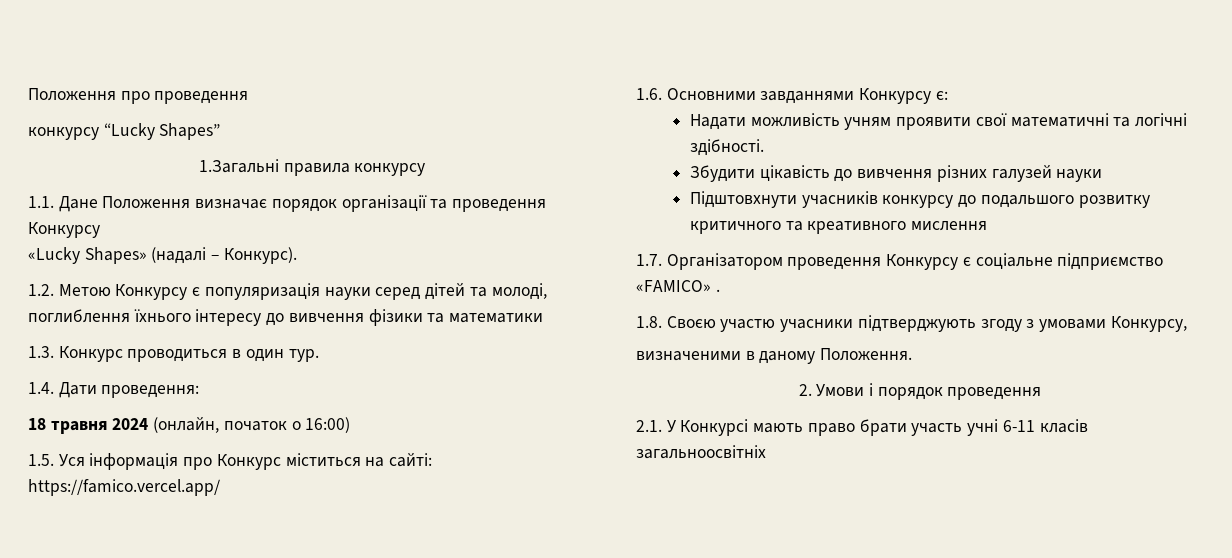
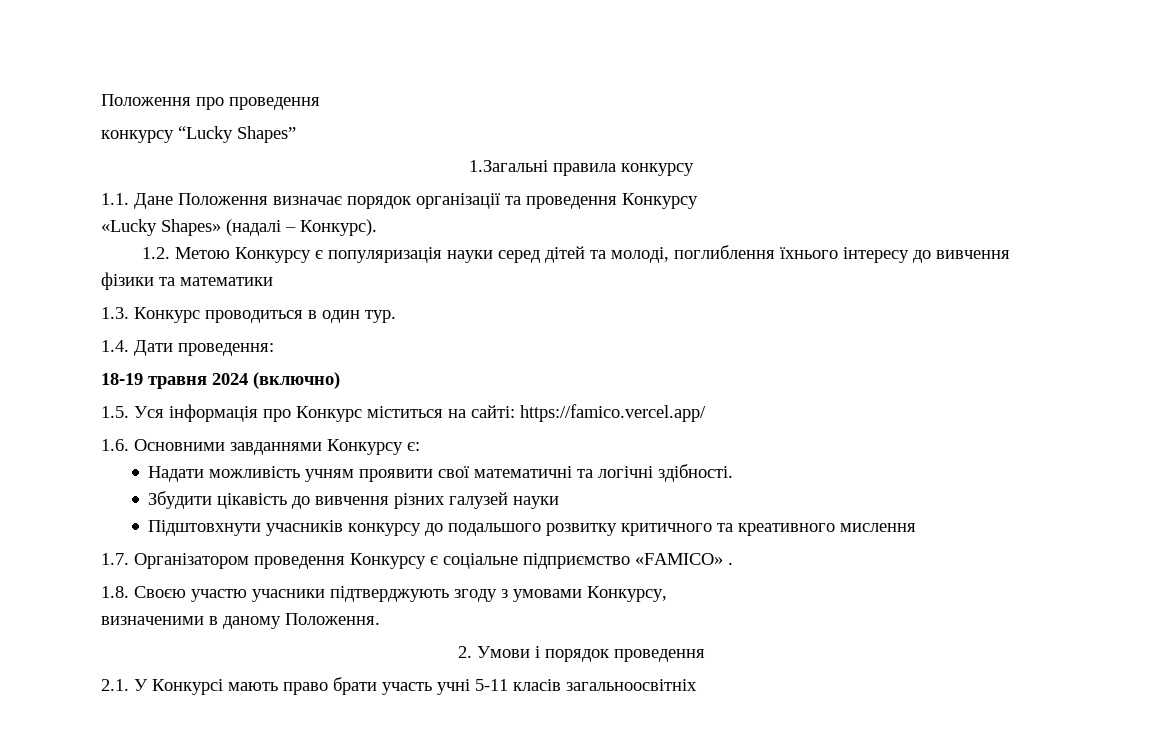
[28,418,46,430] 18 -> [101,373,143,385] 18-19
[153,417,351,433] (онлайн, початок о 16:00) -> [253,372,340,389] (включно)
[1002,420,1035,432] 6-11 -> [475,679,508,691] 5-11

